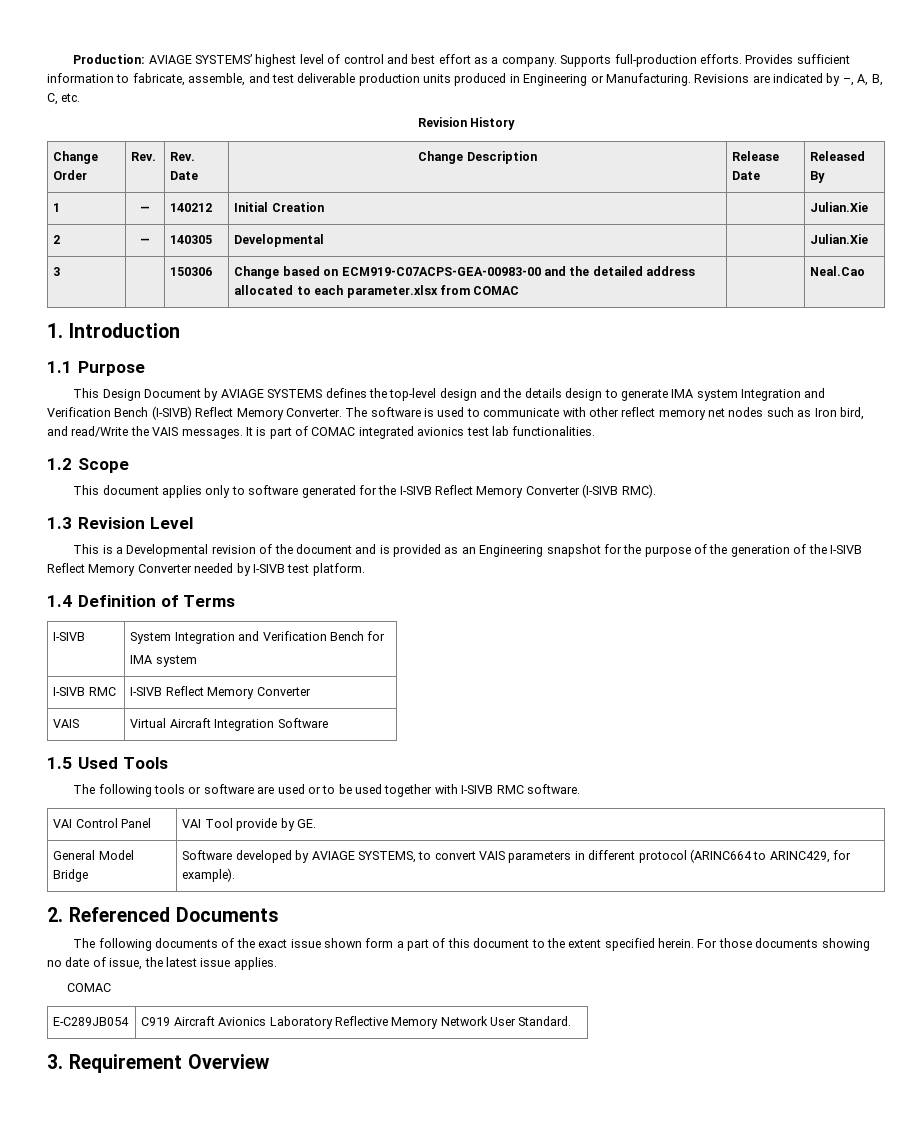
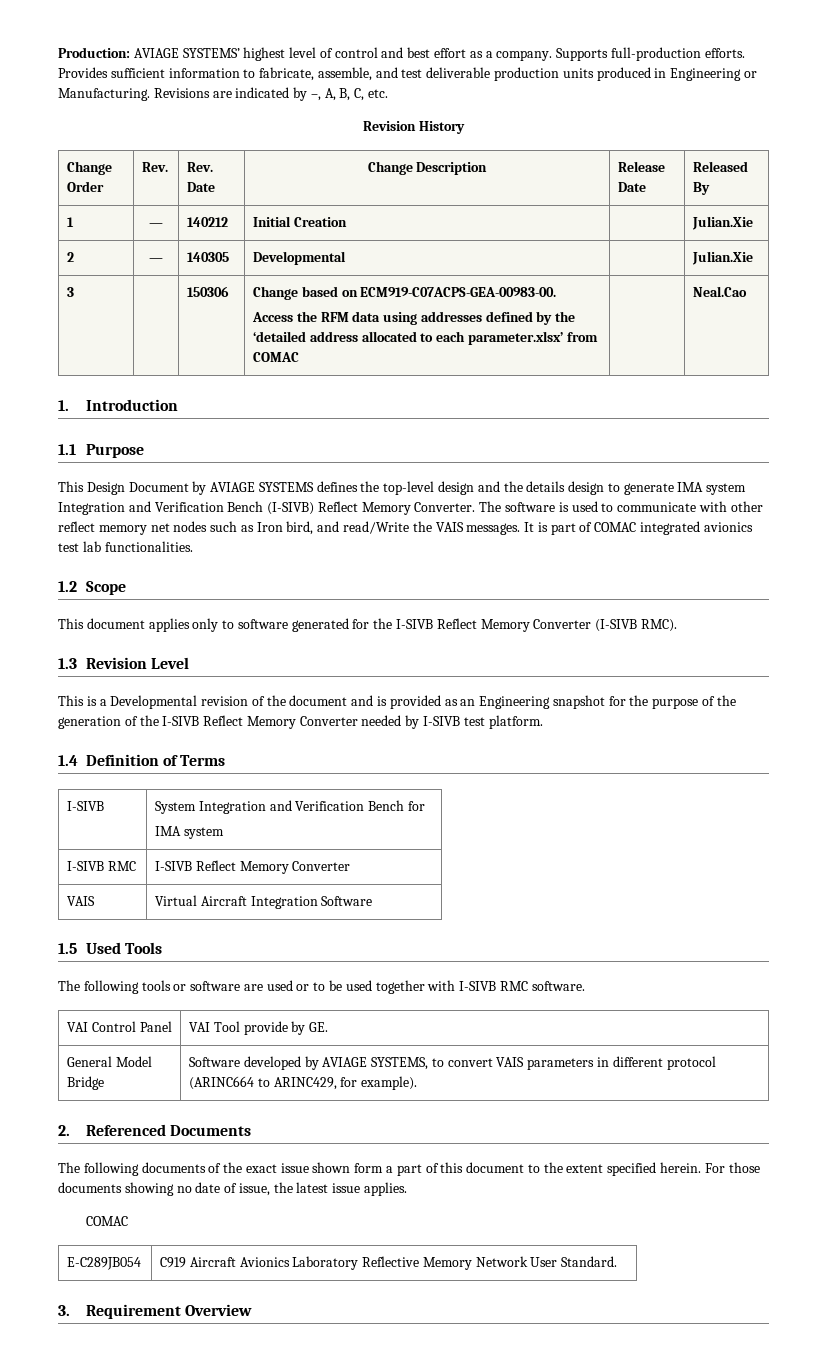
[341,266,643,276] ECM919-C07ACPS-GEA-00983-00 and the detailed -> [360,287,557,297] [252,311,576,325] [253,331,307,342] ECM919-C07ACPS-GEA-00983-00. // Access the RFM data using addresses defined by the ‘detailed
[346,285,438,298] parameter.xlsx -> [467,331,563,345] parameter.xlsx’

